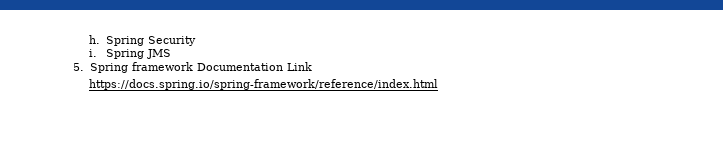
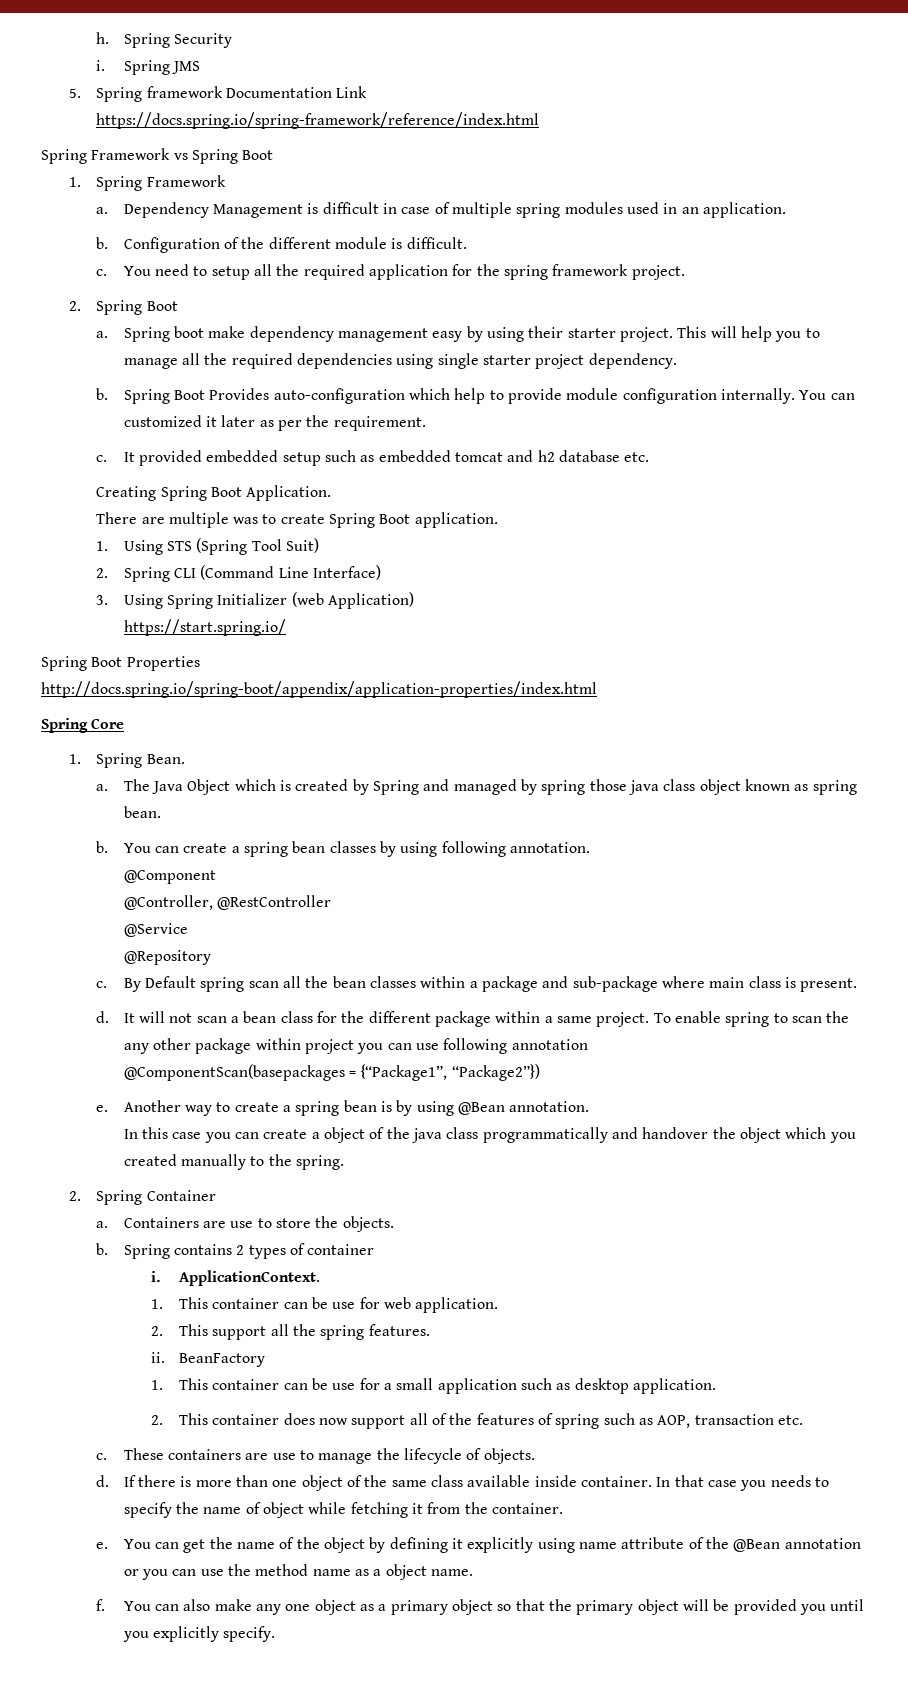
(439, 84) none -> [41,148,274,164] [68,175,226,191] [96,202,786,218] [96,237,467,253] [96,264,685,280] [68,300,178,315] [96,326,820,342] [123,353,677,369] [96,388,855,404] [123,415,426,431] [96,450,650,466] [96,485,332,501] [96,512,498,528] [96,538,320,555] [96,565,382,582] [96,592,415,609] [123,619,286,636] [41,656,200,671] [41,681,597,698] [41,718,125,733] [68,753,185,768] [96,779,857,795] [123,806,161,818] [96,841,591,857] [123,870,216,884] [123,895,332,910] [123,923,188,937] [123,950,211,965] [96,976,858,992] [96,1011,850,1027] [123,1038,588,1054] [123,1064,540,1081] [96,1100,590,1116] [123,1127,856,1143] [123,1154,345,1170] [68,1190,216,1205] [96,1216,394,1232] [96,1243,375,1259] [151,1270,321,1286] [151,1297,499,1313] [151,1324,430,1340] [151,1352,266,1367] [151,1378,716,1394] [151,1413,803,1429] [96,1448,535,1464] [96,1475,829,1491] [123,1502,564,1518] [96,1537,861,1553] [123,1564,474,1580] [96,1599,865,1615] [122,1626,276,1642] // Spring Framework vs Spring Boot // 1. Spring Framework // a. Dependency Management is difficult in case of multiple spring modules used in an application. // b. Configuration of the different module is difficult. // c. You need to setup all the required application for the spring framework project. // 2. Spring Boot // a. Spring boot make dependency management easy by using their starter project. This will help you to manage all the required dependencies using single starter project dependency. // b. Spring Boot Provides auto-configuration which help to provide module configuration internally. You can customized it later as per the requirement. // c. It provided embedded setup such as embedded tomcat and h2 database etc. // Creating Spring Boot Application. // There are multiple was to create Spring Boot application. // 1. Using STS (Spring Tool Suit) // 2. Spring CLI (Command Line Interface) // 3. Using Spring Initializer (web Application) // https://start.spring.io/ // Spring Boot Properties // http://docs.spring.io/spring-boot/appendix/application-properties/index.html // Spring Core // 1. Spring Bean. // a. The Java Object which is created by Spring and managed by spring those java class object known as spring bean. // b. You can create a spring bean classes by using following annotation. // @Component // @Controller, @RestController // @Service // @Repository // c. By Default spring scan all the bean classes within a package and sub-package where main class is present. // d. It will not scan a bean class for the different package within a same project. To enable spring to scan the any other package within project you can use following annotation // @ComponentScan(basepackages = {“Package1”, “Package2”}) // e. Another way to create a spring bean is by using @Bean annotation. // In this case you can create a object of the java class programmatically and handover the object which you created manually to the spring. // 2. Spring Container // a. Containers are use to store the objects. // b. Spring contains 2 types of container // i. ApplicationContext. // 1. This container can be use for web application. // 2. This support all the spring features. // ii. BeanFactory // 1. This container can be use for a small application such as desktop application. // 2. This container does now support all of the features of spring such as AOP, transaction etc. // c. These containers are use to manage the lifecycle of objects. // d. If there is more than one object of the same class available inside container. In that case you needs to specify the name of object while fetching it from the container. // e. You can get the name of the object by defining it explicitly using name attribute of the @Bean annotation or you can use the method name as a object name. // f. You can also make any one object as a primary object so that the primary object will be provided you until you explicitly specify.

